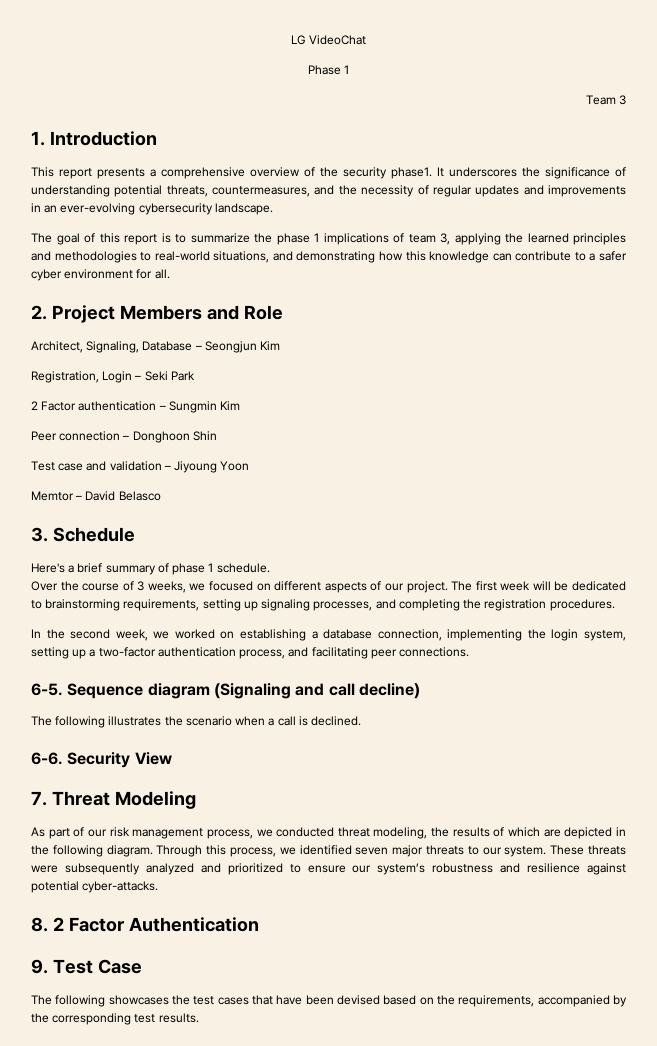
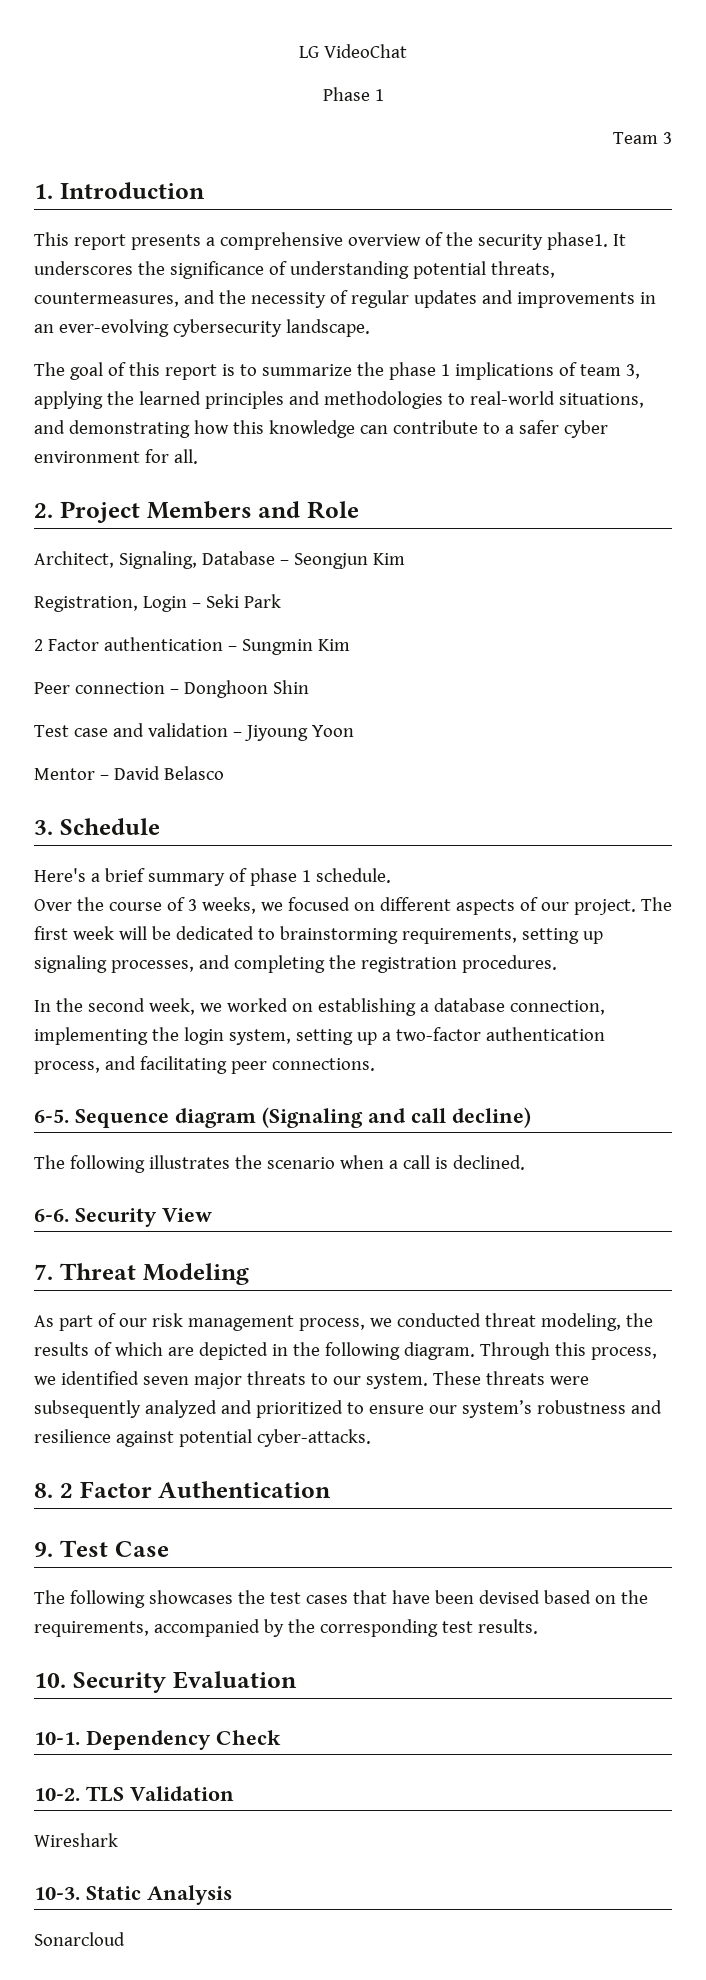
[31,491,74,501] Memtor -> [34,768,95,780] Mentor
(199, 1018) none -> [34,1671,297,1693] [34,1730,281,1750] [34,1786,234,1802] [34,1833,118,1847] [34,1885,232,1905] [34,1932,125,1946] // 10. Security Evaluation // 10-1. Dependency Check // 10-2. TLS Validation // Wireshark // 10-3. Static Analysis // Sonarcloud

